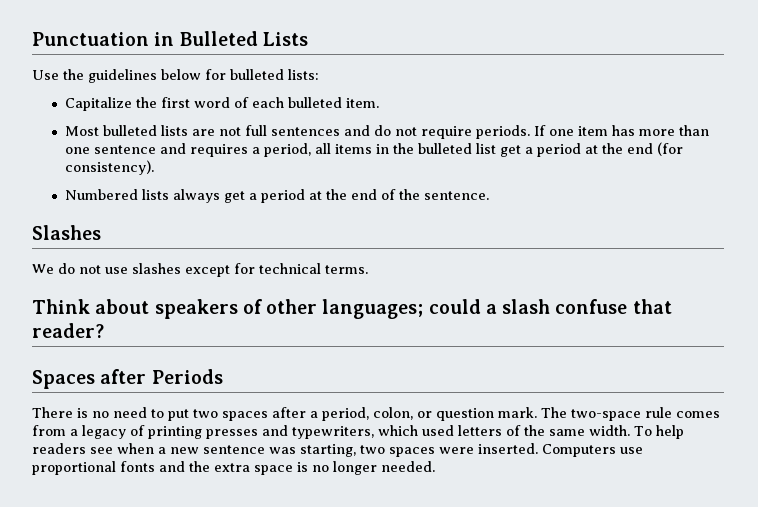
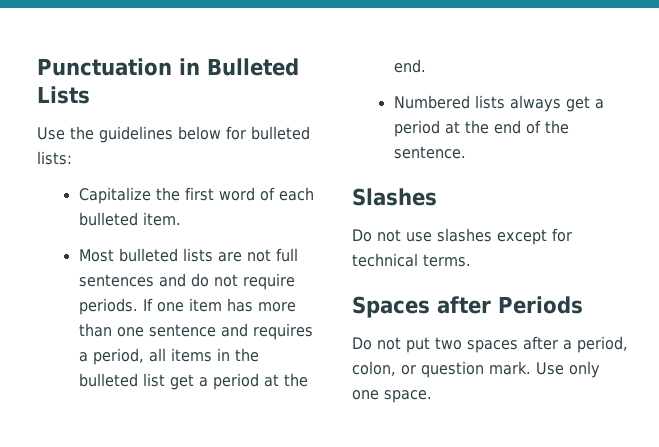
[627,142,684,156] [65,160,155,175] end (for consistency). -> [393,59,426,73] end.
[32,263,75,274] We do -> [352,229,372,242] Do
[32,299,672,319] [32,323,104,338] [32,369,223,389] [32,407,164,418] Think about speakers of other languages; could a slash confuse that reader? // Spaces after Periods // There is no need to -> [352,296,583,318] [352,337,401,350] Spaces after Periods // Do not
[541,407,720,421] [32,425,684,439] [32,443,643,457] [32,461,435,475] The two-space rule comes from a legacy of printing presses and typewriters, which used letters of the same width. To help readers see when a new sentence was starting, two spaces were inserted. Computers use proportional fonts and the extra space is no longer needed. -> [536,361,600,378] [352,390,432,403] Use only one space.

